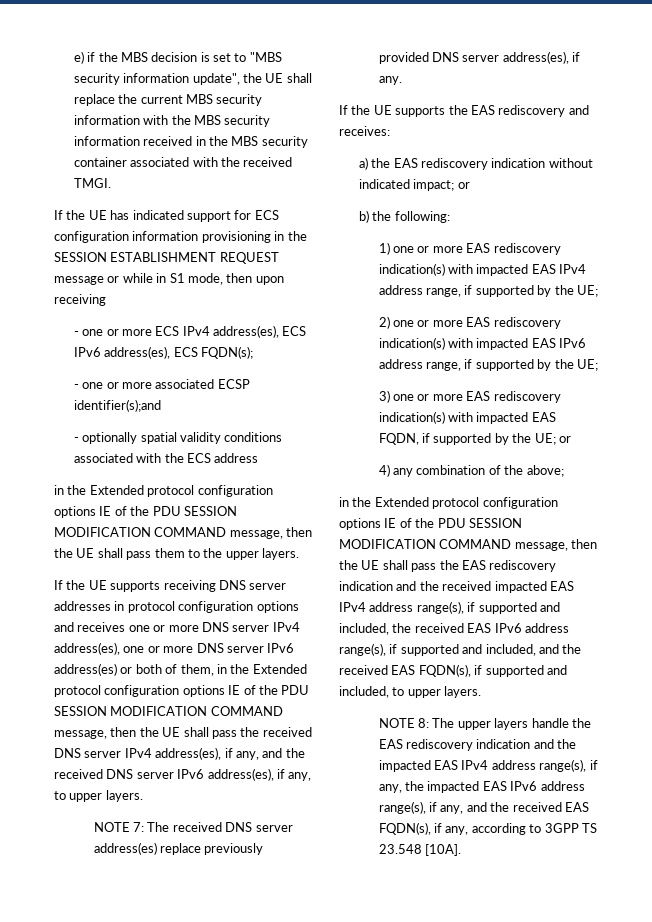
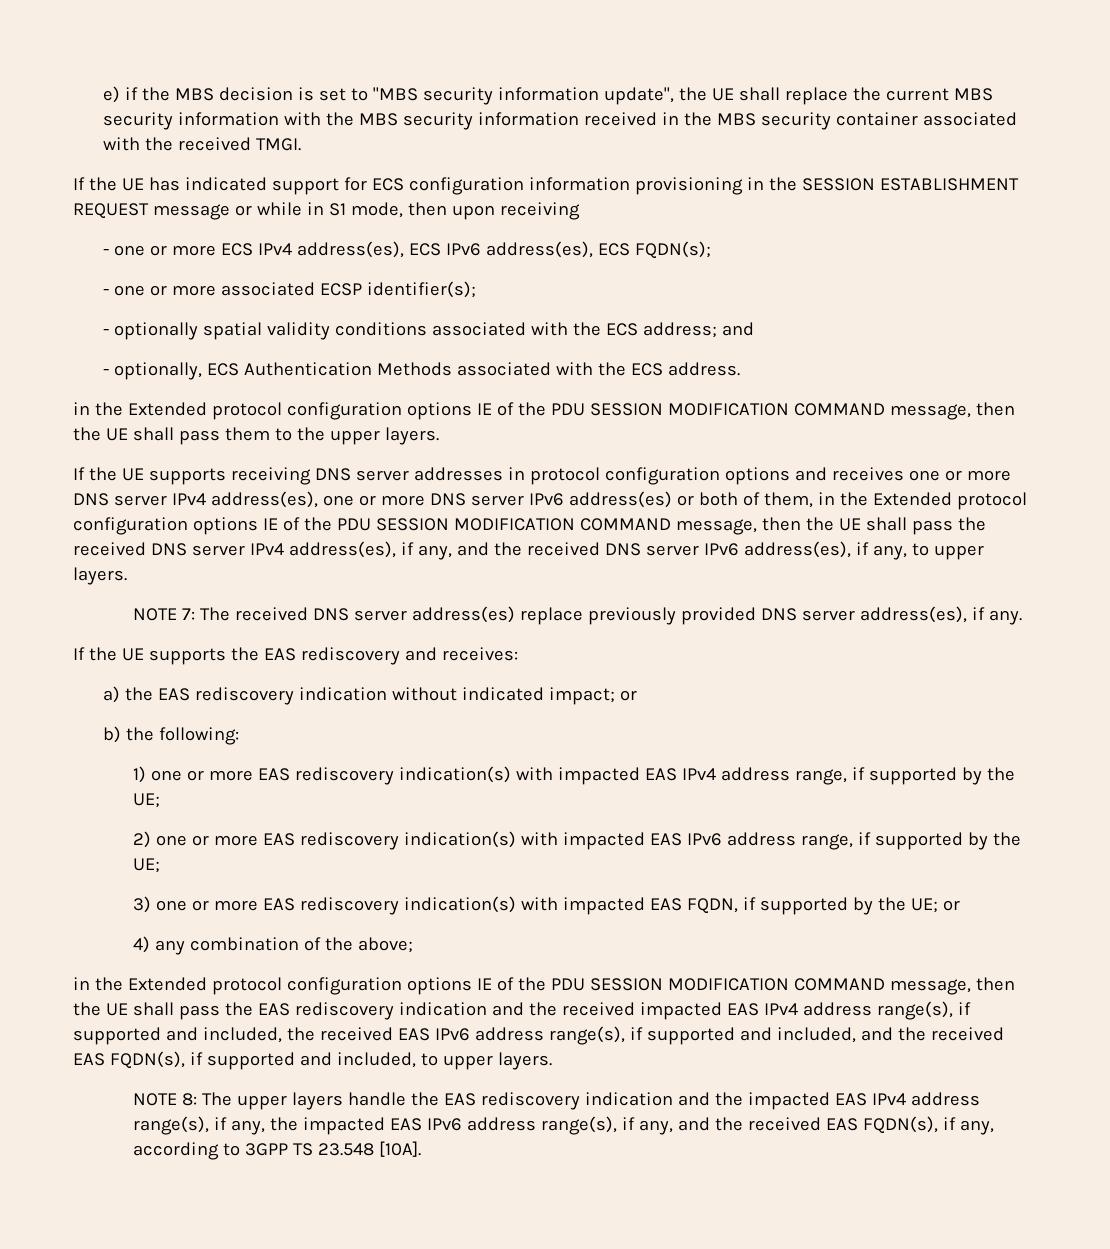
[73,399,161,412] identifier(s);and -> [367,281,477,298] identifier(s);
[214,453,259,463] address -> [643,322,755,338] [103,362,741,380] address; and // - optionally, ECS Authentication Methods associated with the ECS address.

